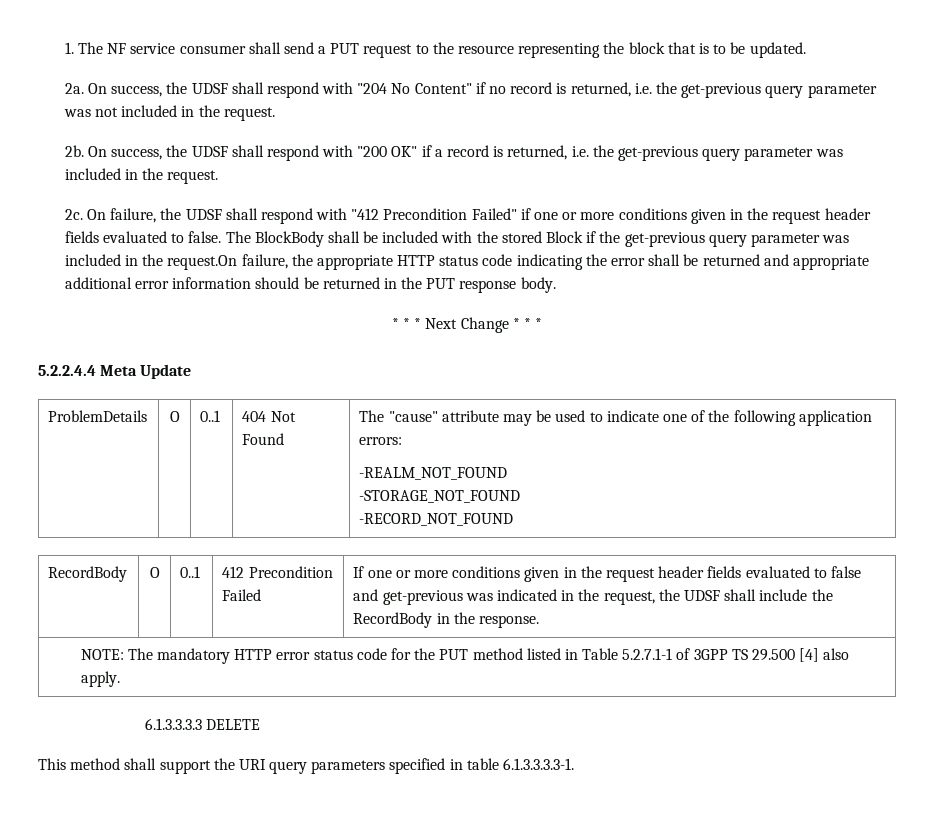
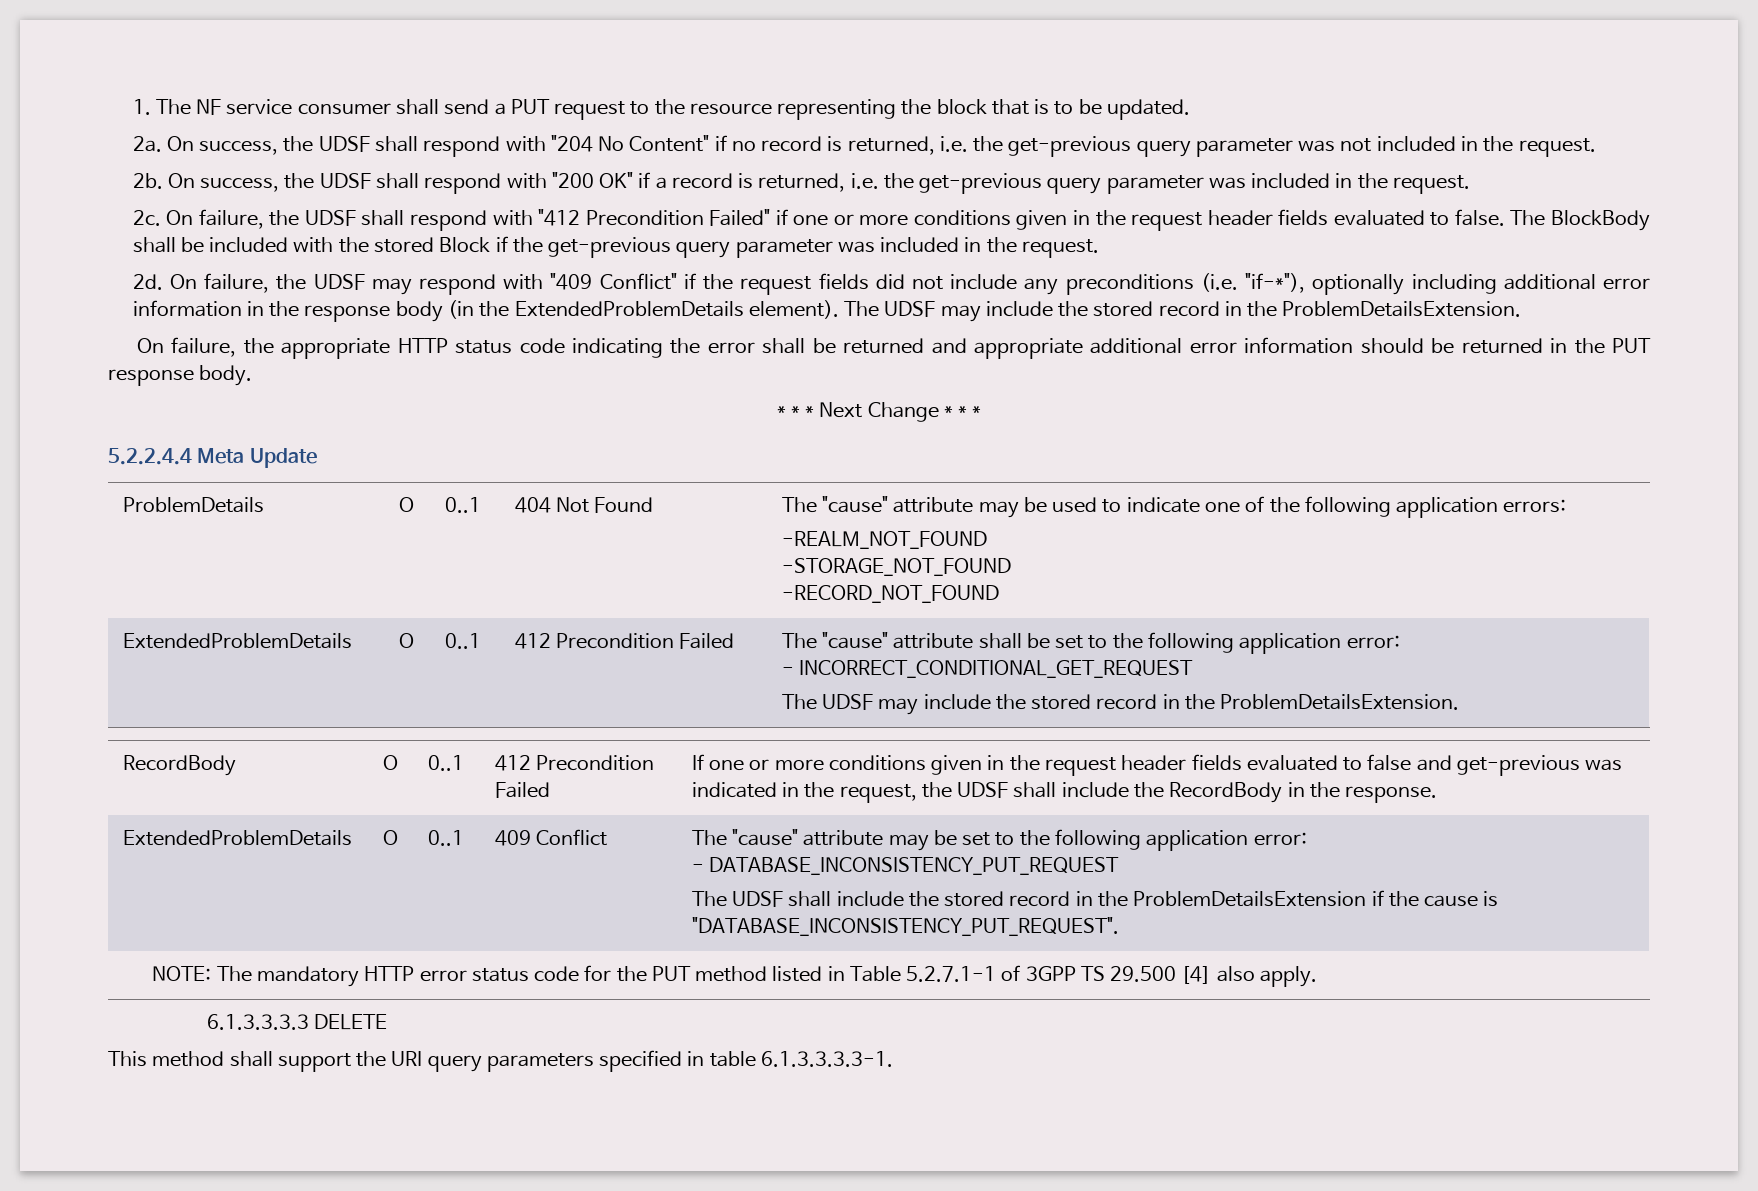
[167,255,238,270] request.On -> [1021,239,1099,258] [132,273,1650,295] [132,300,1522,322] [136,338,164,353] request. // 2d. On failure, the UDSF may respond with "409 Conflict" if the request fields did not include any preconditions (i.e. "if-*"), optionally including additional error information in the response body (in the ExtendedProblemDetails element). The UDSF may include the stored record in the ProblemDetailsExtension. // On
(514, 519) none -> [122,633,352,649] [398,633,414,648] [444,633,481,649] [514,633,735,649] [781,632,1400,654] [781,660,1194,678] [781,694,1460,715] // ExtendedProblemDetails | O | 0..1 | 412 Precondition Failed | The "cause" attribute shall be set to the following application error: // - INCORRECT_CONDITIONAL_GET_REQUEST // The UDSF may include the stored record in the ProblemDetailsExtension.
(540, 621) none -> [122,830,352,846] [383,830,398,845] [427,830,464,846] [494,829,608,846] [691,829,1307,851] [691,857,1120,875] [691,890,1499,907] [691,917,1119,936] // ExtendedProblemDetails | O | 0..1 | 409 Conflict | The "cause" attribute may be set to the following application error: // - DATABASE_INCONSISTENCY_PUT_REQUEST // The UDSF shall include the stored record in the ProblemDetailsExtension if the cause is "DATABASE_INCONSISTENCY_PUT_REQUEST".

